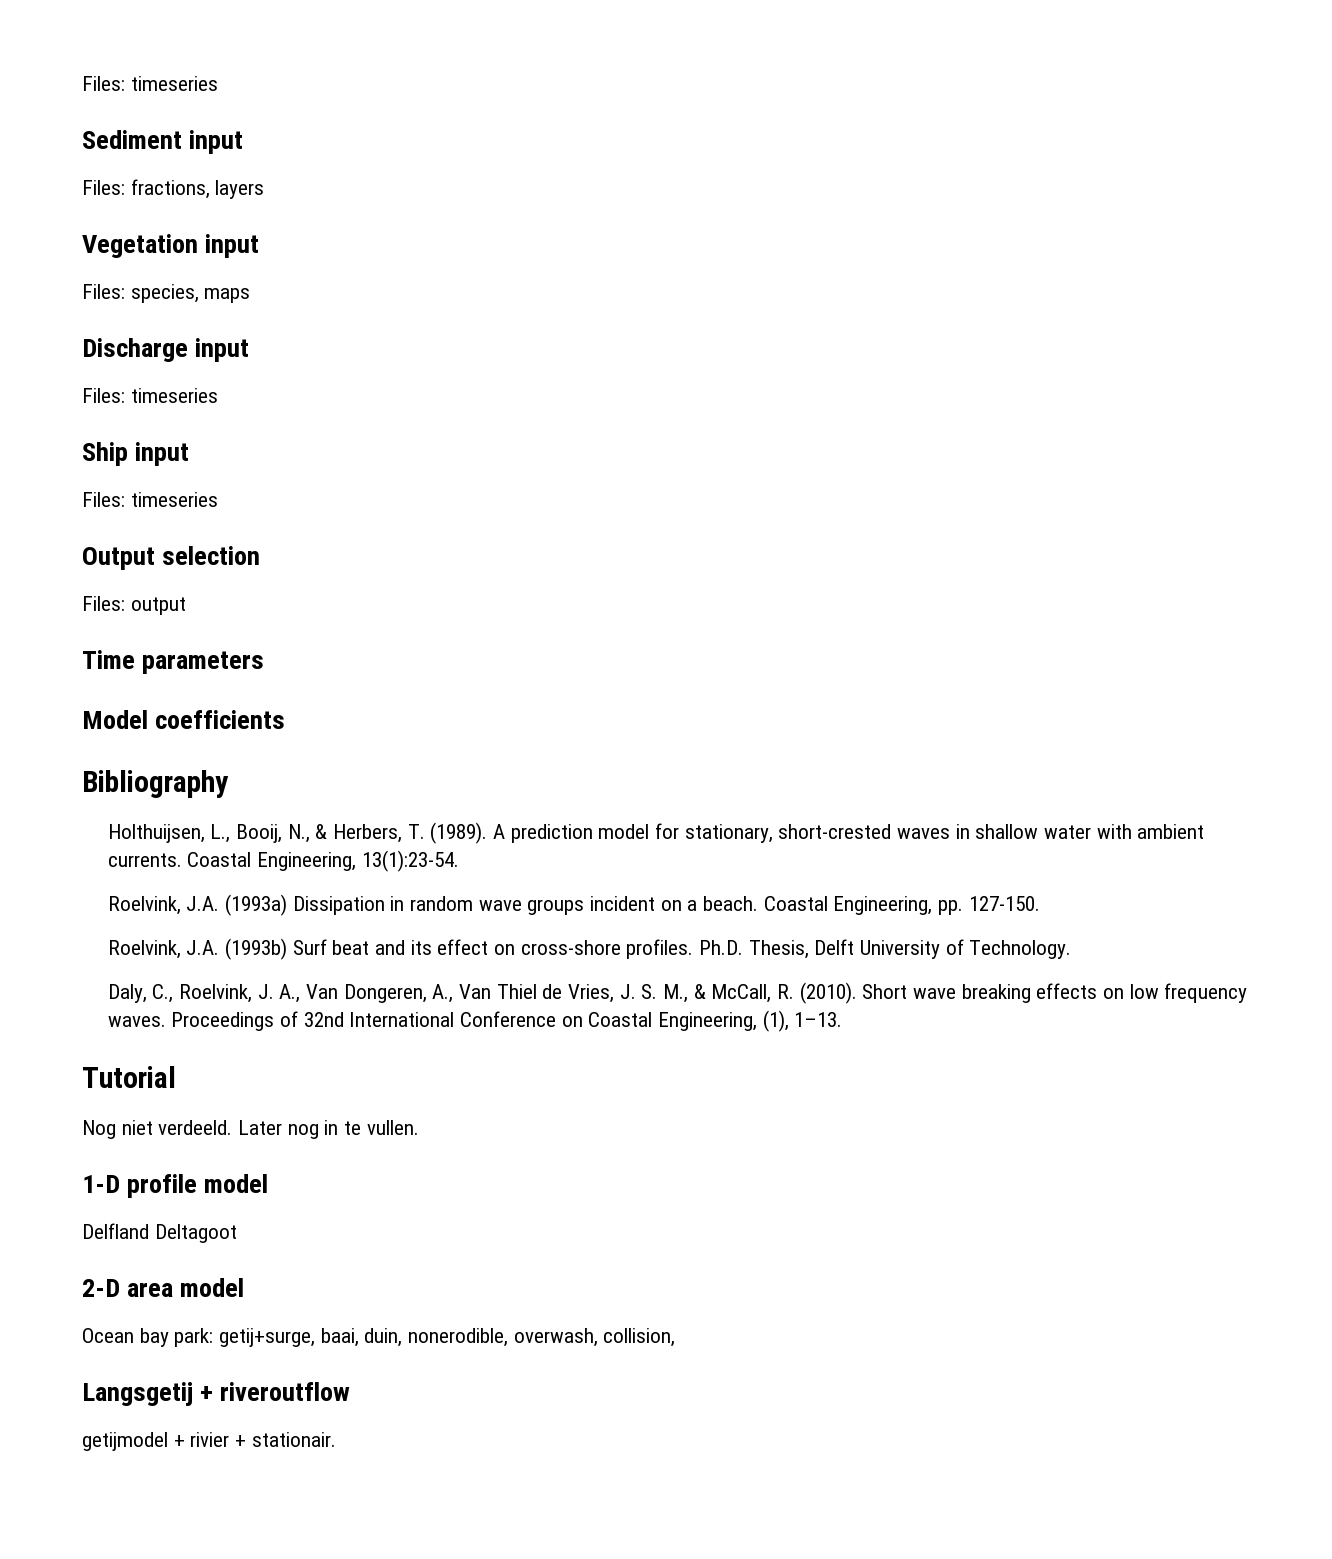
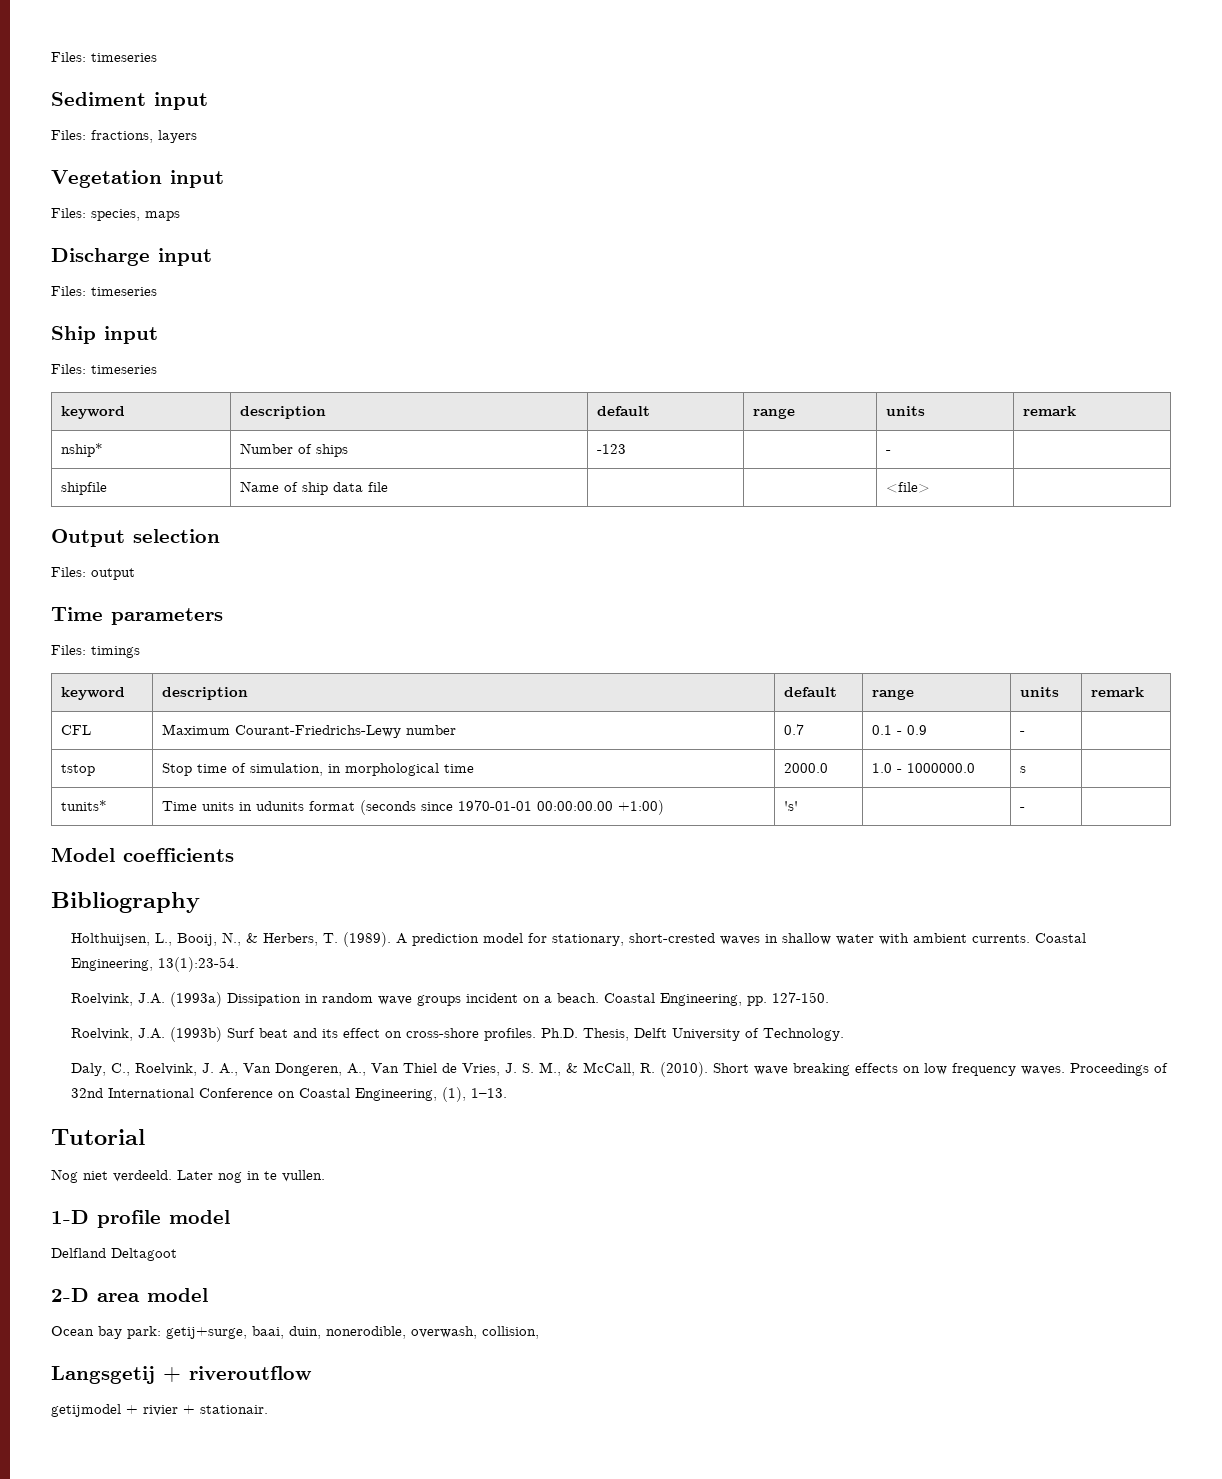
(218, 499) none -> [61,406,126,419] [240,406,327,419] [597,406,651,416] [753,408,796,419] [886,406,926,416] [1023,406,1077,416] [61,443,104,457] [240,443,349,457] [597,444,627,454] [886,450,892,454] [61,482,108,495] [240,481,389,495] [886,482,931,493] // keyword | description | default | range | units | remark // nship* | Number of ships | -123 | | - | // shipfile | Name of ship data file | | | <file> |
(265, 662) none -> [51,645,140,658] [61,687,126,700] [162,687,249,700] [784,687,838,697] [872,689,915,700] [1020,687,1060,697] [1091,687,1145,697] [61,725,92,735] [162,724,457,738] [784,724,805,735] [872,725,928,735] [1020,731,1026,735] [61,764,96,776] [162,763,475,776] [784,763,829,773] [872,763,976,773] [1020,766,1027,773] [61,800,108,811] [162,800,665,815] [784,801,799,811] [1020,807,1026,811] // Files: timings // keyword | description | default | range | units | remark // CFL | Maximum Courant-Friedrichs-Lewy number | 0.7 | 0.1 - 0.9 | - | // tstop | Stop time of simulation, in morphological time | 2000.0 | 1.0 - 1000000.0 | s | // tunits* | Time units in udunits format (seconds since 1970-01-01 00:00:00.00 +1:00) | 's' | | - |

